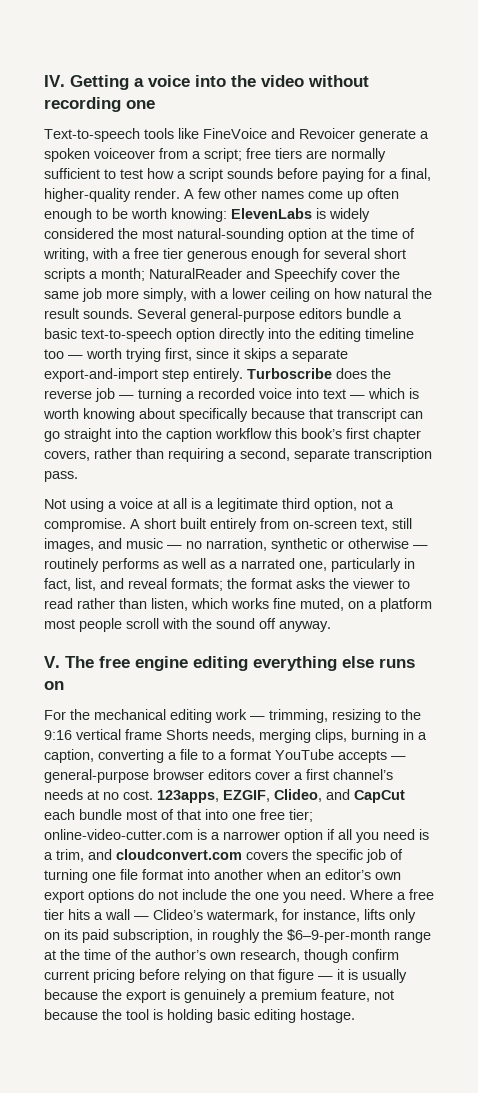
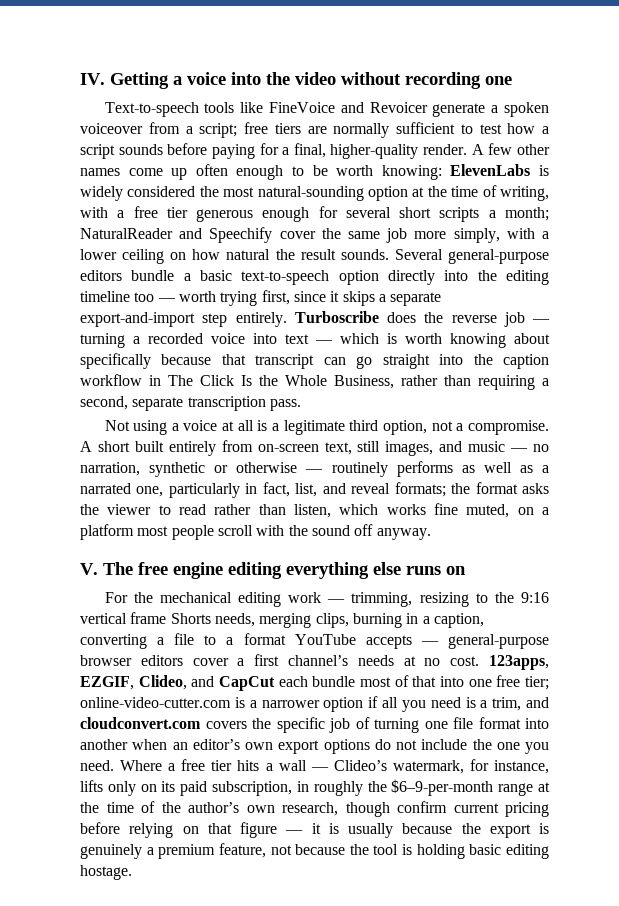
[275,428,421,442] [44,450,90,461] this book’s first chapter covers, -> [149,375,394,389] in The Click Is the Whole Business,

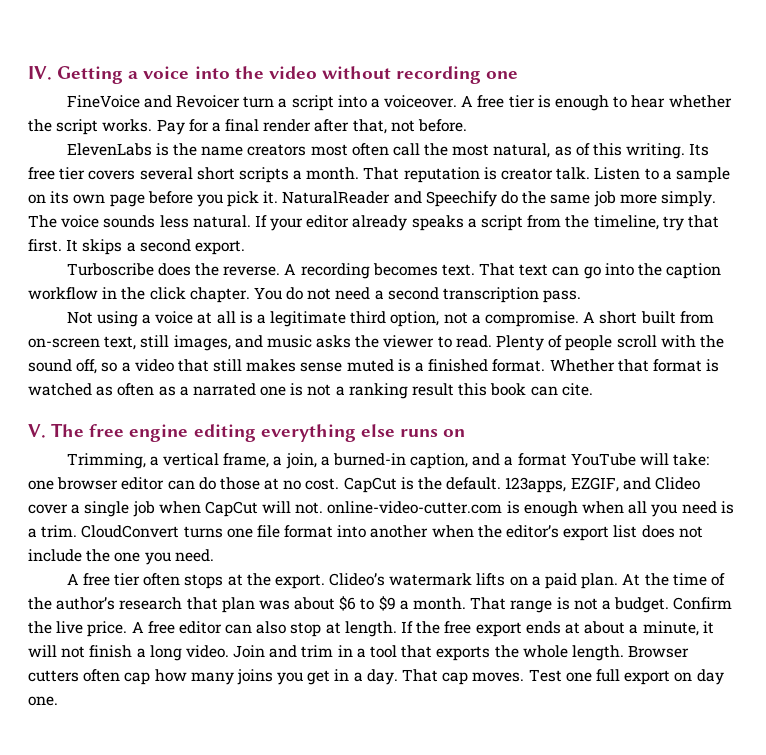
[104,102,550,117] [80,122,549,138] [80,143,550,159] [80,164,549,180] [80,185,549,201] [80,206,549,222] Text-to-speech tools like FineVoice and Revoicer generate a spoken voiceover from a script; free tiers are normally sufficient to test how a script sounds before paying for a final, higher-quality render. A few other names come up often enough to be worth knowing: ElevenLabs is widely considered the most natural-sounding option at the time of writing, with a free tier generous enough for several short scripts a month; -> [66,95,732,111] [28,119,468,135] [66,143,710,159] [28,167,730,183] [28,191,279,207] FineVoice and Revoicer turn a script into a voiceover. A free tier is enough to hear whether the script works. Pay for a final render after that, not before. // ElevenLabs is the name creators most often call the most natural, as of this writing. Its free tier covers several short scripts a month. That reputation is creator talk. Listen to a sample on its own page before you pick it.
[279,231,316,239] cover -> [501,191,519,204] do
[453,228,549,243] [80,249,549,264] [80,270,549,285] [80,290,442,306] [80,311,550,327] [80,333,550,348] [80,353,315,369] simply, with a lower ceiling on how natural the result sounds. Several general-purpose editors bundle a basic text-to-speech option directly into the editing timeline too — worth trying first, since it skips a separate export-and-import step entirely. Turboscribe does the reverse job — turning a recorded voice into text — which is worth knowing about specifically because that transcript -> [660,191,716,207] [28,215,719,231] [28,239,245,255] [66,263,549,279] simply. The voice sounds less natural. If your editor already speaks a script from the timeline, try that first. It skips a second export. // Turboscribe does the reverse. A recording becomes text. That text
[382,354,430,369] straight -> (601, 272) none
[168,375,549,390] [80,396,184,411] The Click Is the Whole Business, rather than requiring a second, separate -> [121,287,439,303] the click chapter. You do not need a second
[168,441,216,456] entirely -> (676, 317) none
[510,444,550,452] [80,461,550,477] [80,482,549,498] [80,503,549,518] [80,524,169,540] — no narration, synthetic or otherwise — routinely performs as well as a narrated one, particularly in fact, list, and reveal formats; the format asks the viewer to read rather than listen, which works fine muted, on a platform most -> [316,335,563,351] asks the viewer to read. Plenty of
[354,524,431,540] off anyway. -> [76,359,720,374] [28,383,593,399] off, so a video that still makes sense muted is a finished format. Whether that format is watched as often as a narrated one is not a ranking result this book can cite.
[104,592,549,607] [80,612,484,628] [80,633,549,649] [80,654,549,670] [80,675,549,691] [80,696,379,712] For the mechanical editing work — trimming, resizing to the 9:16 vertical frame Shorts needs, merging clips, burning in a caption, converting a file to a format YouTube accepts — general-purpose browser editors cover a first channel’s needs at no cost. 123apps, EZGIF, Clideo, and CapCut each bundle most of that into one free tier; online-video-cutter.com is a narrower option if -> [66,453,710,469] [28,477,700,493] [28,501,625,517] Trimming, a vertical frame, a join, a burned-in caption, and a format YouTube will take: one browser editor can do those at no cost. CapCut is the default. 123apps, EZGIF, and Clideo cover a single job when CapCut will not. online-video-cutter.com is enough when
[492,697,549,711] [80,717,419,733] trim, and cloudconvert.com covers the specific job of turning -> [41,525,223,538] trim. CloudConvert turns
[172,739,391,754] an editor’s own export options do -> [477,525,675,541] the editor’s export list does
[120,759,549,774] [80,779,550,796] Where a free tier hits a wall — Clideo’s watermark, for instance, lifts only on its paid subscription, in roughly the $6–9-per-month range at -> [66,573,641,589] // A free tier often stops at the export. Clideo’s watermark lifts on a paid plan. At
[246,801,549,817] [80,822,549,838] [80,843,549,859] [80,865,132,880] own research, though confirm current pricing before relying on that figure — it is usually because the export is genuinely a premium feature, not because the tool is holding basic editing hostage. -> [119,596,733,613] [28,621,714,637] [28,645,690,661] [28,669,724,685] [28,696,58,706] research that plan was about $6 to $9 a month. That range is not a budget. Confirm the live price. A free editor can also stop at length. If the free export ends at about a minute, it will not finish a long video. Join and trim in a tool that exports the whole length. Browser cutters often cap how many joins you get in a day. That cap moves. Test one full export on day one.

